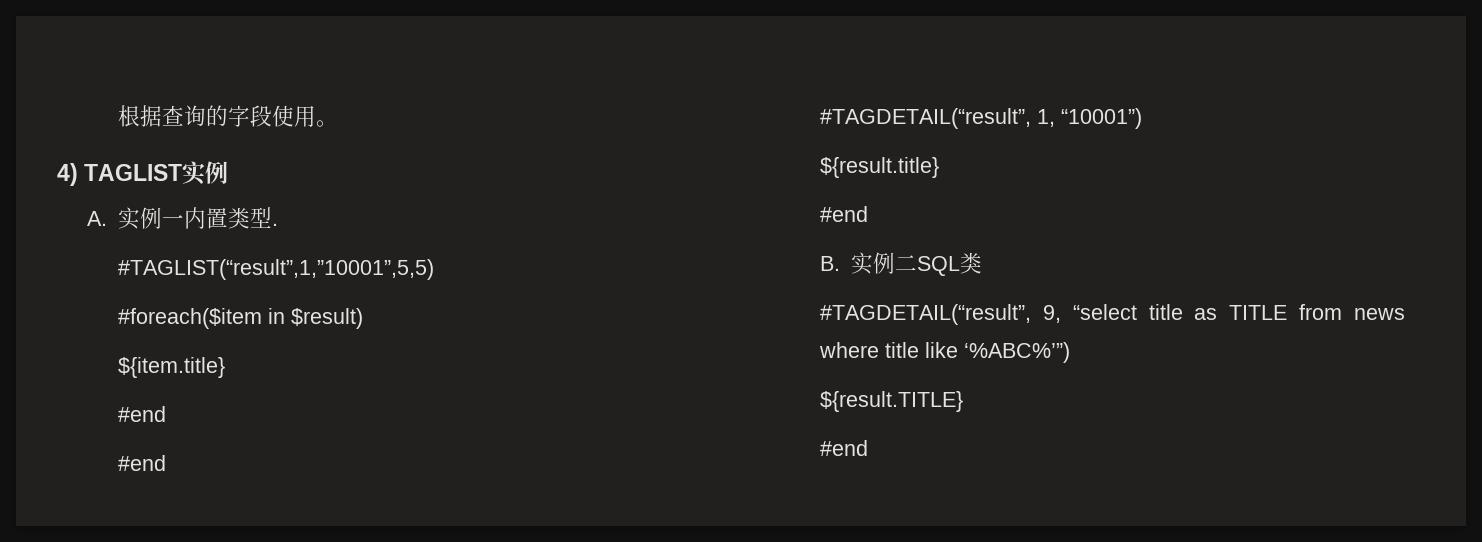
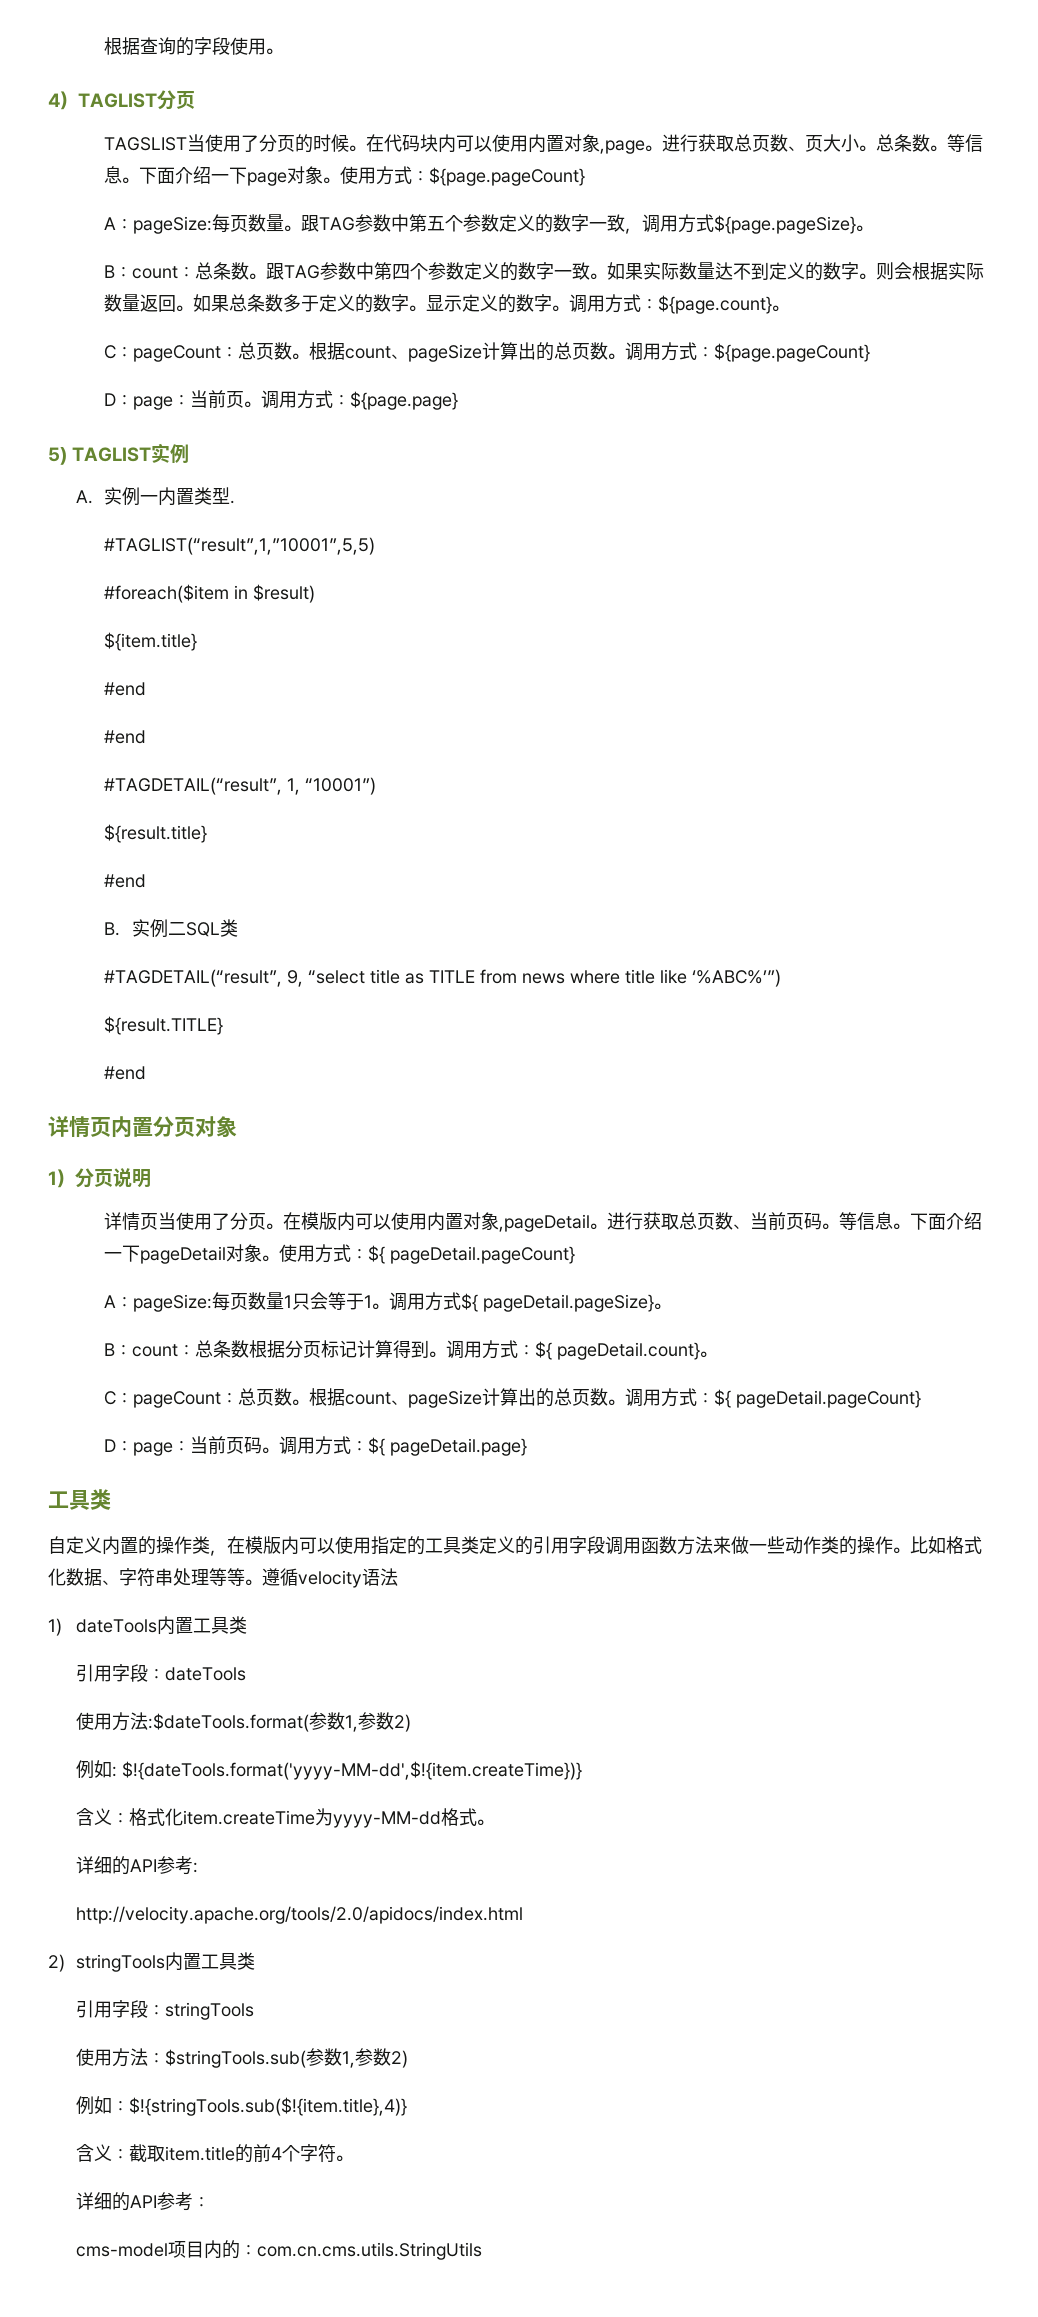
[57,163,78,186] 4) -> [48,90,195,110] [104,134,984,154] [104,166,586,186] [104,214,874,234] [104,262,985,281] [104,294,790,314] [104,342,871,362] [104,390,459,410] [48,447,67,465] 4）TAGLIST分页 // TAGSLIST当使用了分页的时候。在代码块内可以使用内置对象,page。进行获取总页数、页大小。总条数。等信息。下面介绍一下page对象。使用方式：${page.pageCount} // A：pageSize:每页数量。跟TAG参数中第五个参数定义的数字一致，调用方式${page.pageSize}。 // B：count：总条数。跟TAG参数中第四个参数定义的数字一致。如果实际数量达不到定义的数字。则会根据实际数量返回。如果总条数多于定义的数字。显示定义的数字。调用方式：${page.count}。 // C：pageCount：总页数。根据count、pageSize计算出的总页数。调用方式：${page.pageCount} // D：page：当前页。调用方式：${page.page} // 5)
(868, 448) none -> [48,1116,237,1138] [48,1168,151,1188] [104,1212,983,1232] [104,1244,576,1264] [104,1292,672,1312] [104,1340,718,1360] [104,1388,922,1408] [104,1436,528,1456] [48,1489,111,1510] [48,1536,982,1556] [48,1568,398,1588] [48,1616,248,1636] [76,1664,247,1682] [76,1712,412,1732] [76,1760,583,1780] [76,1808,495,1828] [76,1856,199,1875] [76,1906,524,1924] [48,1952,256,1972] [76,2000,255,2020] [76,2048,409,2068] [76,2096,408,2116] [76,2144,354,2163] [76,2192,211,2211] [76,2240,483,2260] // 详情页内置分页对象 // 1）分页说明 // 详情页当使用了分页。在模版内可以使用内置对象,pageDetail。进行获取总页数、当前页码。等信息。下面介绍一下pageDetail对象。使用方式：${ pageDetail.pageCount} // A：pageSize:每页数量1只会等于1。调用方式${ pageDetail.pageSize}。 // B：count：总条数根据分页标记计算得到。调用方式：${ pageDetail.count}。 // C：pageCount：总页数。根据count、pageSize计算出的总页数。调用方式：${ pageDetail.pageCount} // D：page：当前页码。调用方式：${ pageDetail.page} // 工具类 // 自定义内置的操作类，在模版内可以使用指定的工具类定义的引用字段调用函数方法来做一些动作类的操作。比如格式化数据、字符串处理等等。遵循velocity语法 // 1) dateTools内置工具类 // 引用字段：dateTools // 使用方法:$dateTools.format(参数1,参数2) // 例如: $!{dateTools.format('yyyy-MM-dd',$!{item.createTime})} // 含义：格式化item.createTime为yyyy-MM-dd格式。 // 详细的API参考: // http://velocity.apache.org/tools/2.0/apidocs/index.html // 2) stringTools内置工具类 // 引用字段：stringTools // 使用方法：$stringTools.sub(参数1,参数2) // 例如：$!{stringTools.sub($!{item.title},4)} // 含义：截取item.title的前4个字符。 // 详细的API参考： // cms-model项目内的：com.cn.cms.utils.StringUtils

